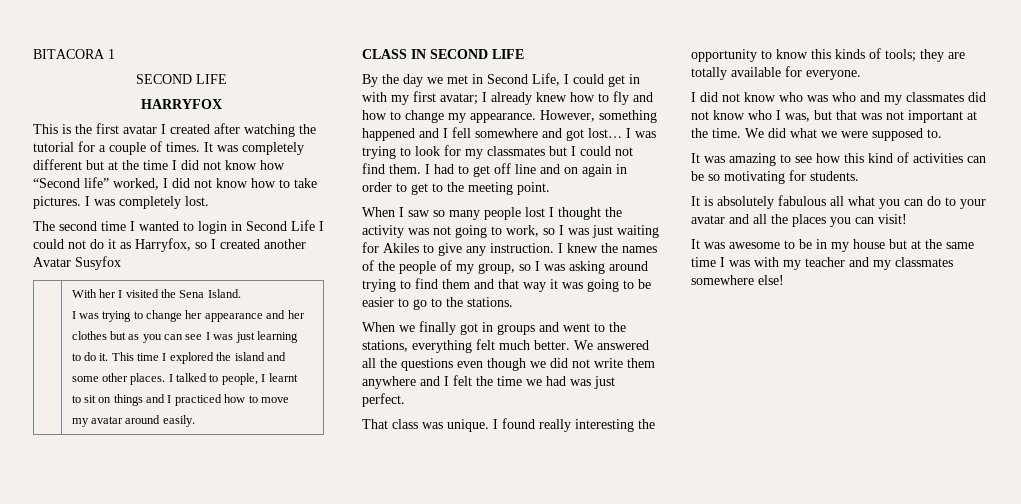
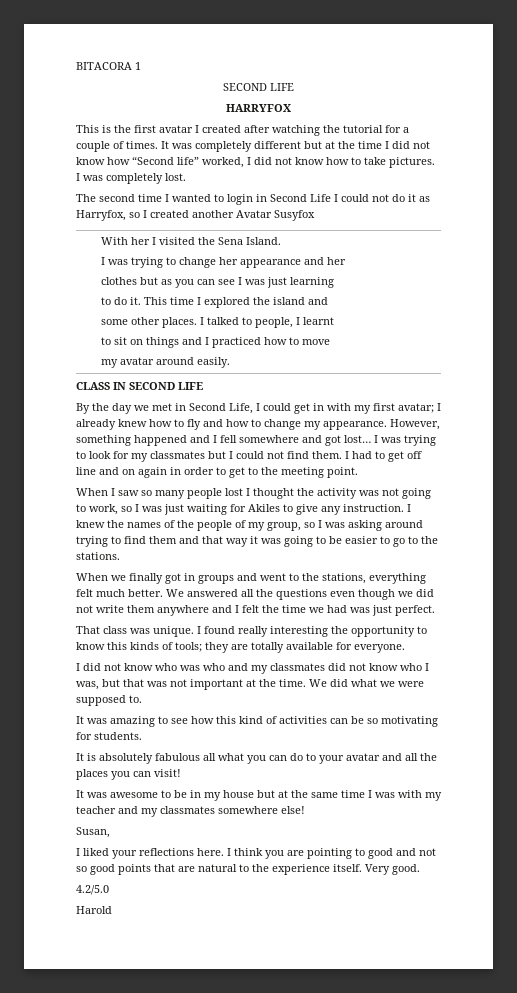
(784, 280) none -> [76,827,110,838] [76,848,436,859] [76,864,420,875] [76,885,109,895] [76,906,112,914] // Susan, // I liked your reflections here. I think you are pointing to good and not so good points that are natural to the experience itself. Very good. // 4.2/5.0 // Harold

